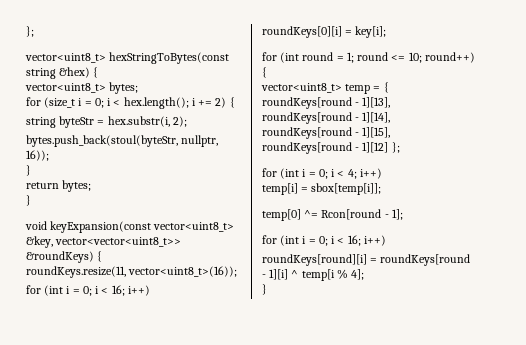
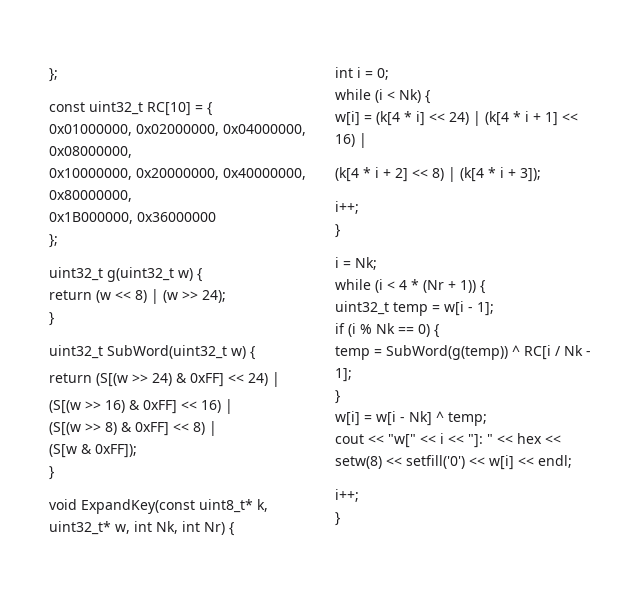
[26,26,34,37] [25,52,230,64] [26,67,99,79] [25,82,139,94] [26,97,235,109] [26,116,187,128] [26,135,219,147] [26,150,49,161] [26,165,31,176] [26,180,92,192] [26,195,31,206] [25,221,235,233] [26,236,182,248] [26,251,103,263] [26,266,238,278] [26,285,150,296] [262,26,387,38] [262,52,475,63] [262,67,267,78] [261,82,389,94] [262,97,391,109] [262,112,391,124] [262,127,391,139] [262,142,400,154] [262,168,382,179] [262,183,382,195] [262,209,403,221] [262,235,386,246] [262,254,471,266] [262,269,365,281] }; // vector<uint8_t> hexStringToBytes(const string &hex) { // vector<uint8_t> bytes; // for (size_t i = 0; i < hex.length(); i += 2) { // string byteStr = hex.substr(i, 2); // bytes.push_back(stoul(byteStr, nullptr, 16)); // } // return bytes; // } // void keyExpansion(const vector<uint8_t> &key, vector<vector<uint8_t>> &roundKeys) { // roundKeys.resize(11, vector<uint8_t>(16)); // for (int i = 0; i < 16; i++) // roundKeys[0][i] = key[i]; // for (int round = 1; round <= 10; round++) { // vector<uint8_t> temp = { roundKeys[round - 1][13], roundKeys[round - 1][14], roundKeys[round - 1][15], roundKeys[round - 1][12] }; // for (int i = 0; i < 4; i++) // temp[i] = sbox[temp[i]]; // temp[0] ^= Rcon[round - 1]; // for (int i = 0; i < 16; i++) // roundKeys[round][i] = roundKeys[round - 1][i] ^ temp[i % 4]; -> [49,68,58,82] [49,101,212,116] [49,124,306,136] [49,146,132,158] [49,168,306,180] [49,190,132,202] [49,212,216,224] [49,234,58,248] [49,267,202,282] [49,289,226,304] [49,312,54,326] [49,345,255,360] [49,372,280,387] [49,399,233,414] [49,421,217,436] [49,444,137,458] [49,466,54,480] [49,499,268,514] [49,521,234,536] [335,67,389,80] [335,89,430,104] [335,111,578,126] [335,133,367,148] [335,167,541,182] [335,201,359,214] [335,224,340,238] [335,257,377,270] [335,279,485,294] [335,301,494,316] [335,323,439,338] [335,345,591,360] [335,368,352,382] [335,390,340,404] [335,411,487,426] [335,433,561,448] [335,455,572,470] [335,489,359,502] }; // const uint32_t RC[10] = { // 0x01000000, 0x02000000, 0x04000000, 0x08000000, // 0x10000000, 0x20000000, 0x40000000, 0x80000000, // 0x1B000000, 0x36000000 // }; // uint32_t g(uint32_t w) { // return (w << 8) | (w >> 24); // } // uint32_t SubWord(uint32_t w) { // return (S[(w >> 24) & 0xFF] << 24) | // (S[(w >> 16) & 0xFF] << 16) | // (S[(w >> 8) & 0xFF] << 8) | // (S[w & 0xFF]); // } // void ExpandKey(const uint8_t* k, uint32_t* w, int Nk, int Nr) { // int i = 0; // while (i < Nk) { // w[i] = (k[4 * i] << 24) | (k[4 * i + 1] << 16) | // (k[4 * i + 2] << 8) | (k[4 * i + 3]); // i++; // } // i = Nk; // while (i < 4 * (Nr + 1)) { // uint32_t temp = w[i - 1]; // if (i % Nk == 0) { // temp = SubWord(g(temp)) ^ RC[i / Nk - 1]; // } // w[i] = w[i - Nk] ^ temp; // cout << "w[" << i << "]: " << hex << setw(8) << setfill('0') << w[i] << endl; // i++;

